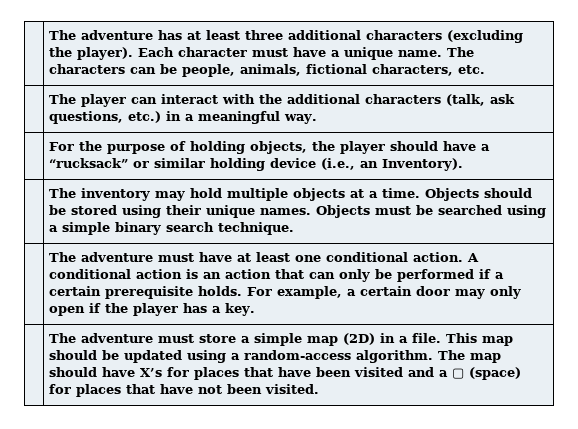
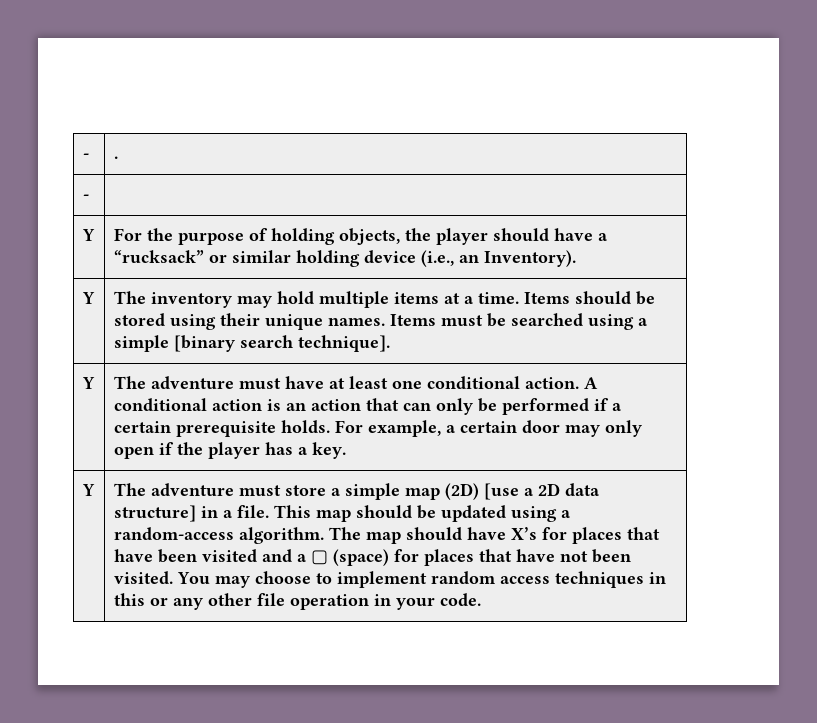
[49,30,524,43] [49,47,475,60] [49,64,486,77] [49,94,516,107] [49,111,318,124] | The adventure has at least three additional characters (excluding the player). Each character must have a unique name. The characters can be people, animals, fictional characters, etc. // | The player can interact with the additional characters (talk, ask questions, etc.) in a meaningful way. // -> [82,153,89,159] [113,156,118,159] [82,194,89,200] [81,229,95,241] - | . // - | // Y
(464, 164) none -> [81,292,95,304] Y
[293,188,346,201] objects -> [393,292,439,304] items
[425,188,480,201] Objects -> [523,292,570,304] Items
[316,205,371,218] Objects -> [389,314,436,326] Items
[115,222,295,235] binary search technique. // -> [173,335,390,352] [81,377,95,389] [binary search technique]. // Y
(256, 309) none -> [81,484,95,496] Y
(376, 339) none -> [483,483,600,500] [113,505,196,522] [use a 2D data structure]
(320, 389) none -> [176,571,666,588] [113,593,481,610] You may choose to implement random access techniques in this or any other file operation in your code.

